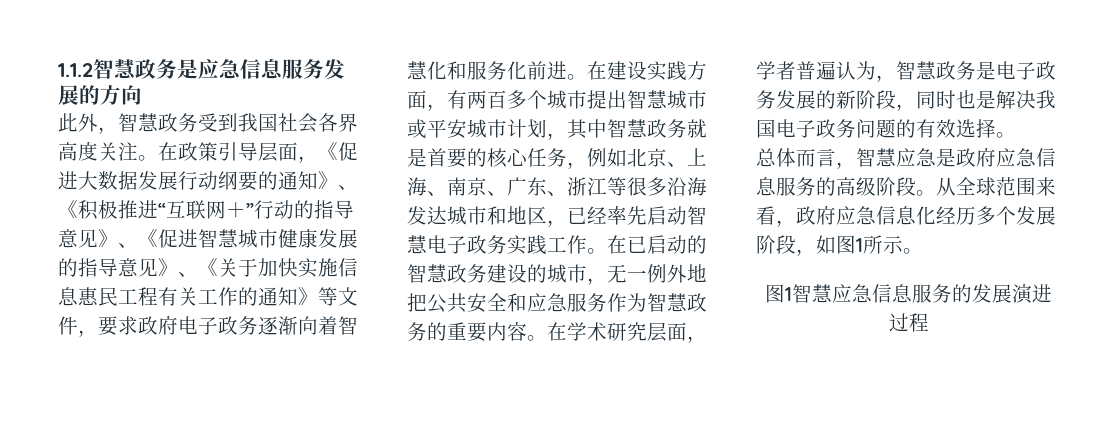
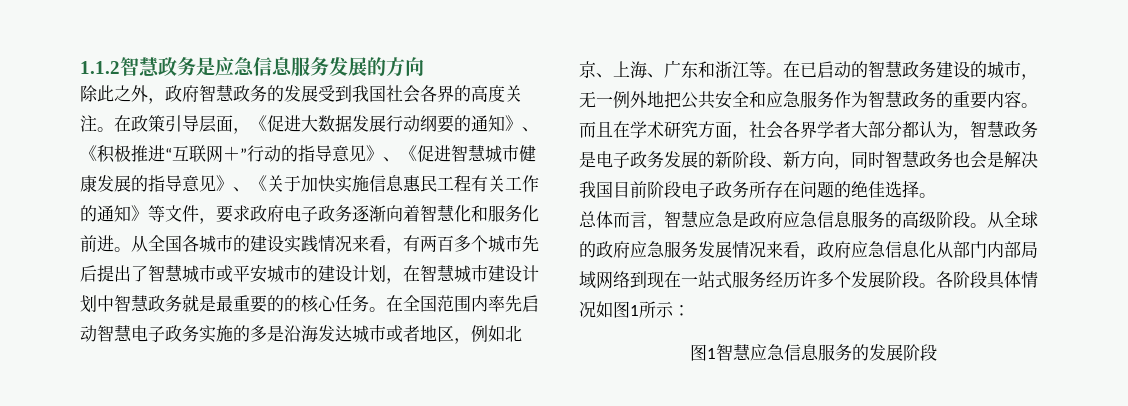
[58,113,198,134] 此外，智慧政务 -> [80,85,318,104] 除此之外，政府智慧政务的发展
(358, 122) none -> [454,85,471,102] 的
[587,61,707,81] [407,90,427,109] 在建设实践方面 -> [131,235,386,253] 从全国各城市的建设实践情况来看
[587,90,627,109] 提出 -> [522,235,539,252] [80,265,148,282] 先后提出了
[507,119,707,140] [407,148,707,169] [407,177,707,196] [407,206,607,227] 计划，其中智慧政务就是首要的核心任务，例如北京、上海、南京、广东、浙江等很多沿海发达城市和地区，已经 -> [301,265,539,284] [80,294,488,313] 的建设计划，在智慧城市建设计划中智慧政务就是最重要的的核心任务。在全国范围内
[527,235,587,255] 践工作 -> [216,325,522,344] [579,60,766,79] 施的多是沿海发达城市或者地区，例如北京、上海、广东和浙江等
(547, 338) none -> [579,121,613,138] 而且
[647,322,707,343] [756,61,836,80] 层面，学者普遍 -> [698,121,919,140] 方面，社会各界学者大部分都
[896,90,1056,111] [756,119,956,138] ，同时也是解决我国电子政务问题的有效 -> [766,151,1038,170] [579,181,885,198] 、新方向，同时智慧政务也会是解决我国目前阶段电子政务所存在问题的绝佳
[996,177,1036,196] 范围 -> [579,241,766,258] 的政府应急服务发展情况
[936,206,1056,225] [756,235,816,256] 经历多个发展阶段， -> [936,241,1038,258] [579,271,1038,289] [579,301,596,318] 从部门内部局域网络到现在一站式服务经历许多个发展阶段。各阶段具体情况
[903,248,923,254] 。 -> [673,305,690,316] ：
[1012,284,1052,304] [888,313,929,332] 演进过程 -> [903,344,937,361] 阶段

